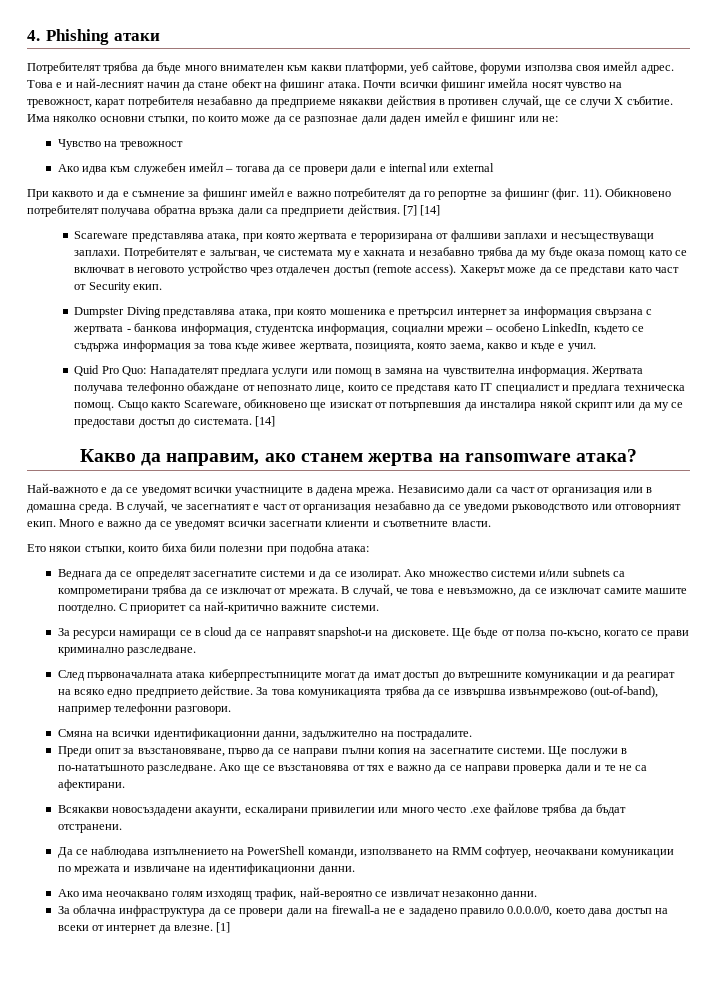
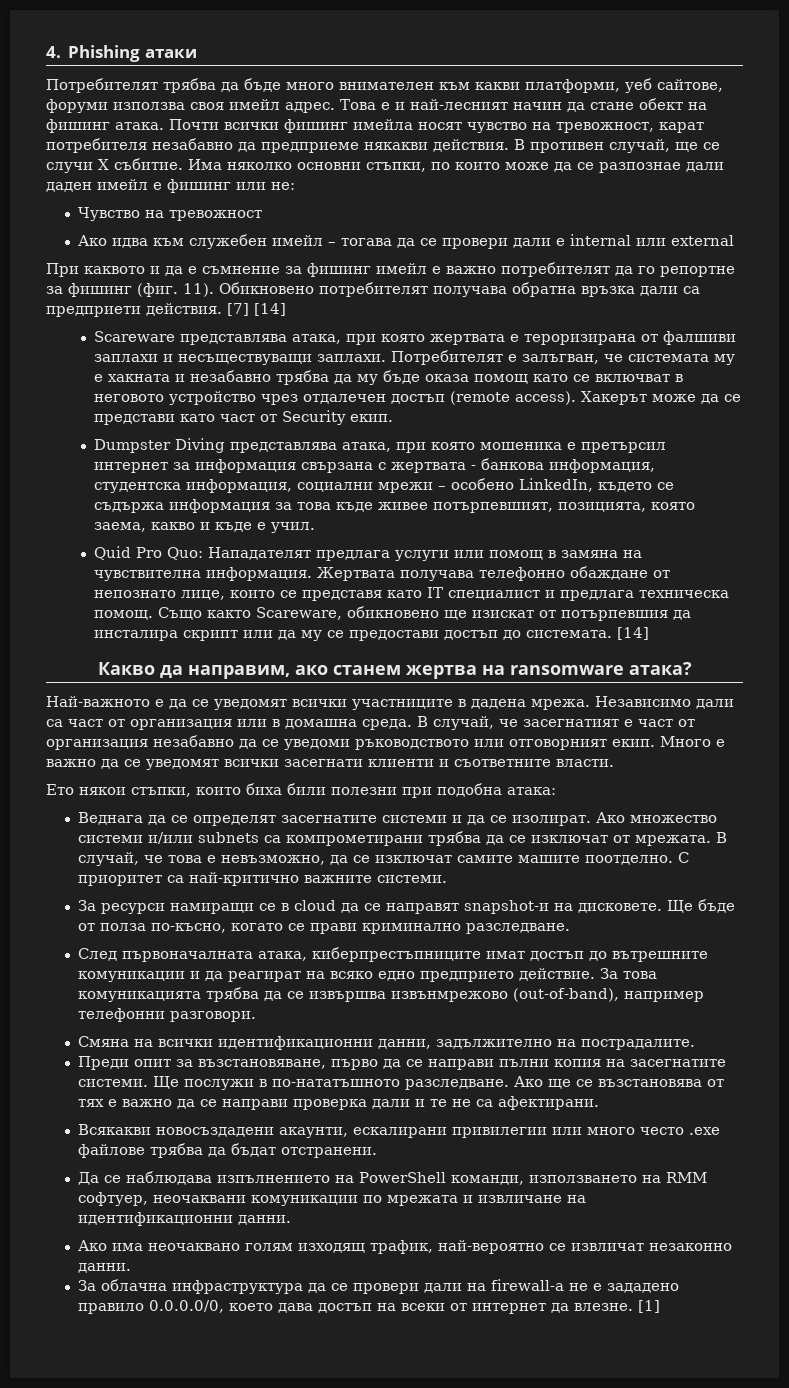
[386,95,445,108] действия в -> [433,139,525,152] действия. В
[298,343,352,352] жертвата, -> [433,502,554,513] потърпевшият,
[539,398,572,408] някой -> (179, 635) none
[176,669,371,681] атака киберпрестъпниците могат да -> [258,947,482,962] атака, киберпрестъпниците

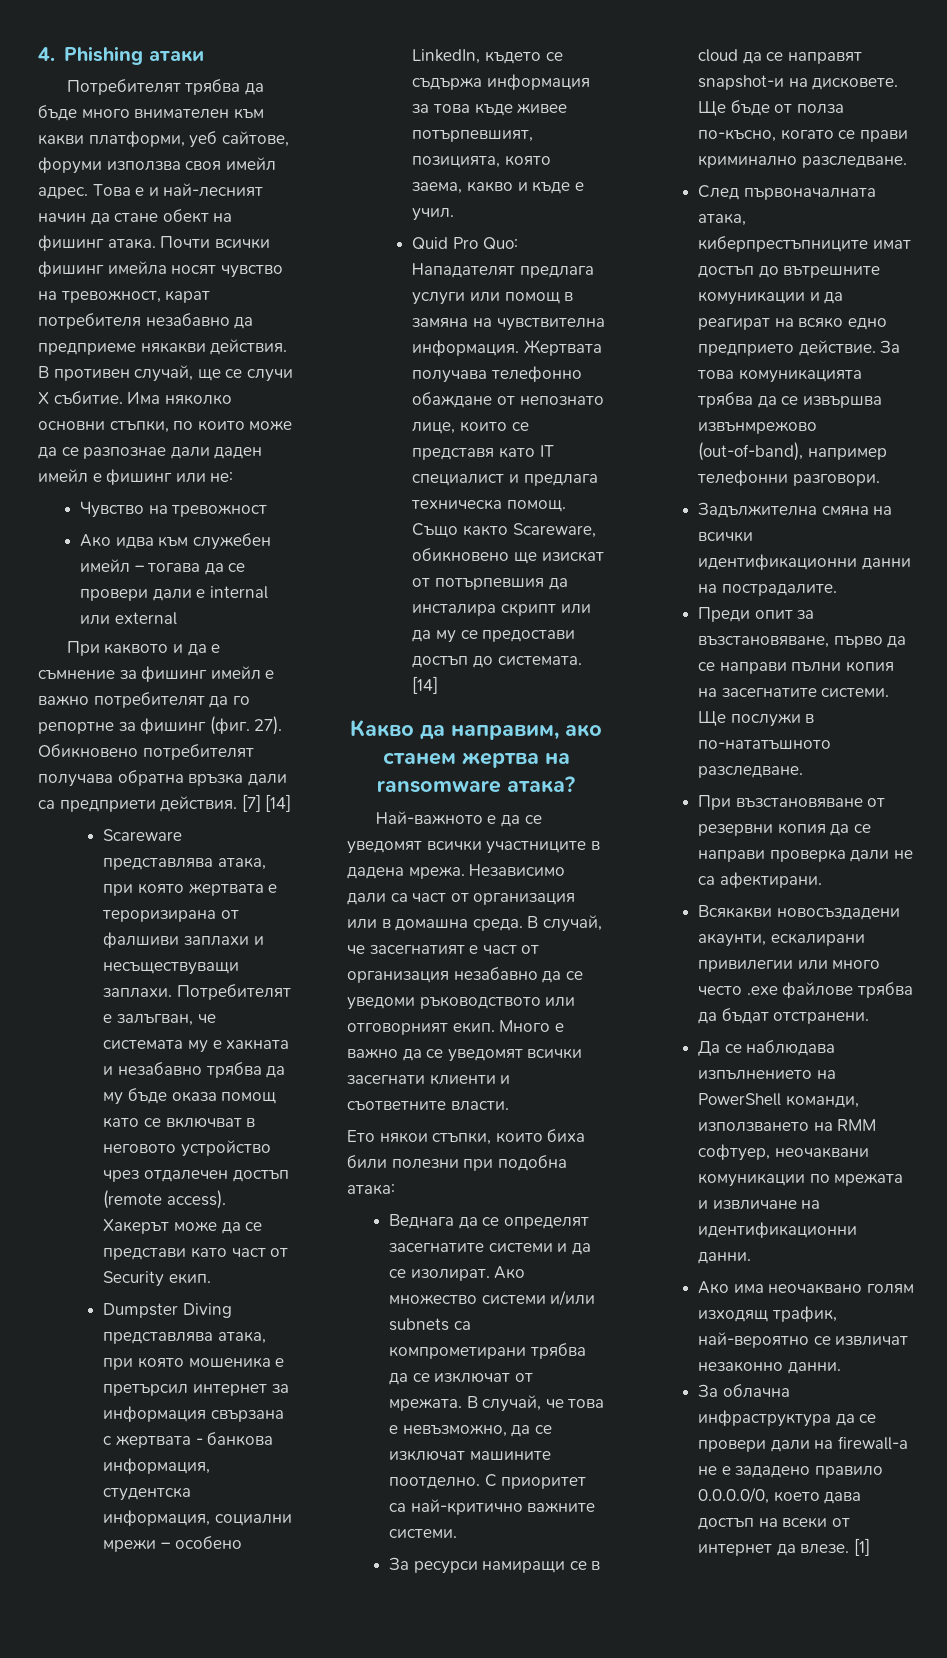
[183,283,214,297] 11). -> [254,716,283,735] 27).
[457,855,581,863] самите машите -> [469,1451,551,1460] машините
[78,1036,130,1047] Смяна -> [698,502,869,518] Задължителна смяна
[378,1039,553,1049] данни, задължително -> [861,558,911,570] данни
[514,1076,725,1089] [78,1099,173,1107] Ако ще се възстановява от тях е важно -> [698,795,886,810] [698,823,826,836] // При възстановяване от резервни копия
[415,1099,448,1107] и те -> (890, 856) none
[574,1303,634,1311] влезне. -> [800,1544,850,1554] влезе.

